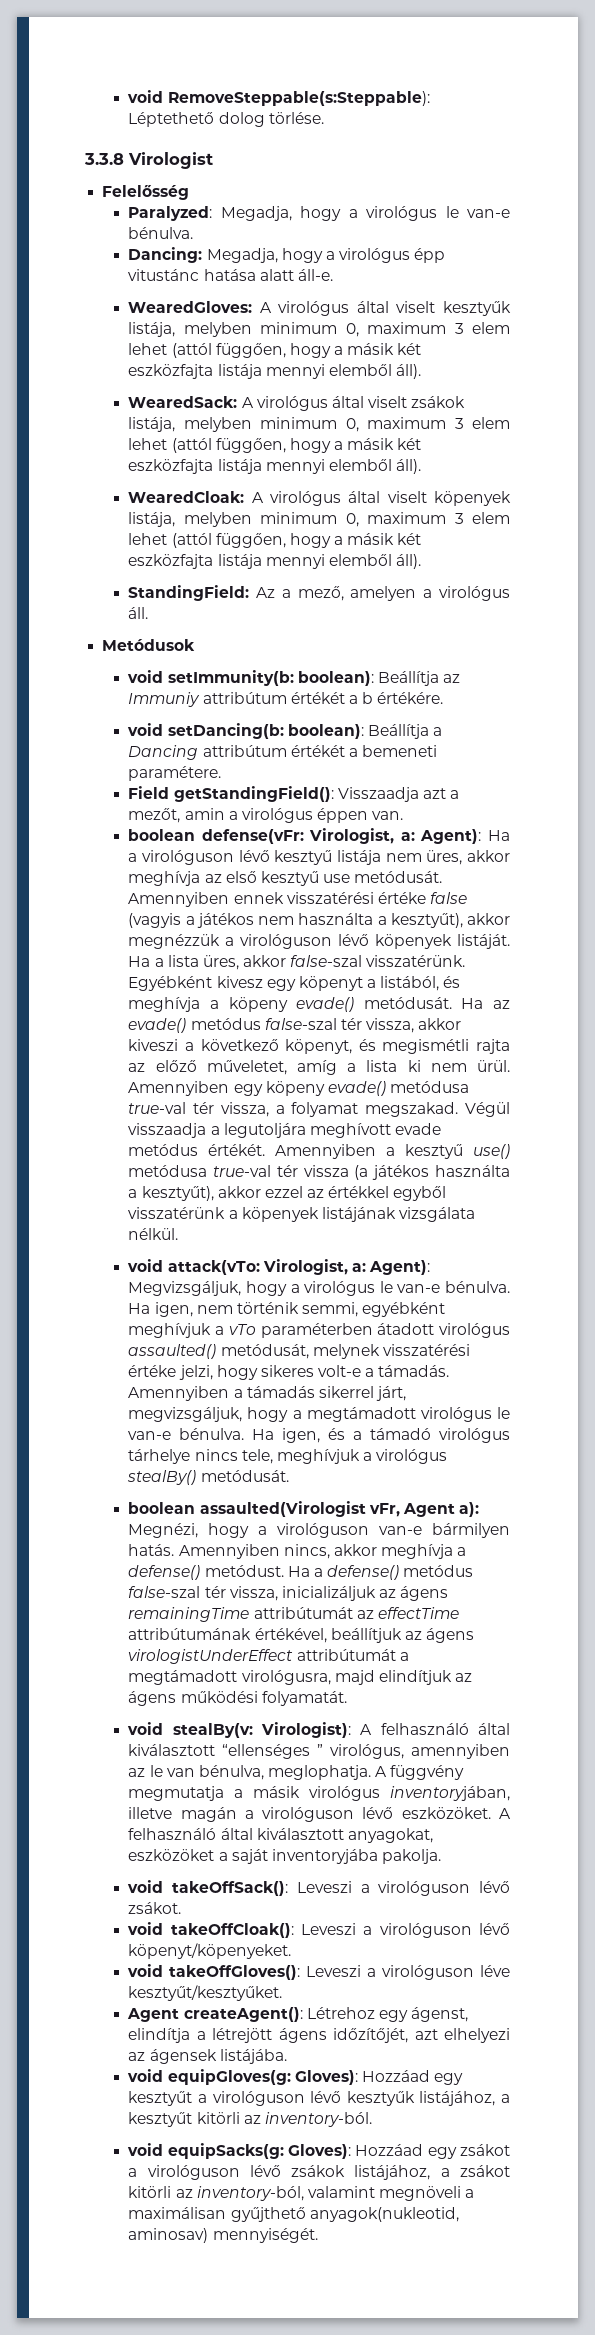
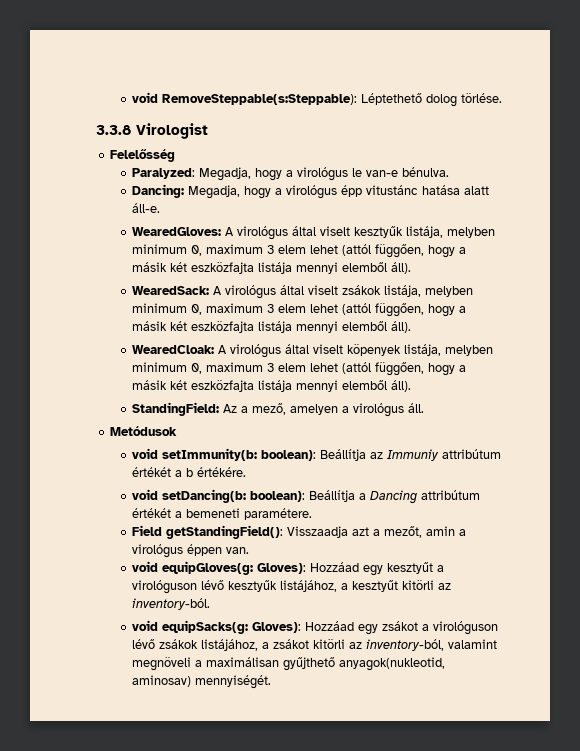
[128,828,511,844] [128,850,510,865] [128,871,443,886] [128,892,468,907] [128,913,510,928] [128,934,510,949] [128,955,466,970] [128,976,461,991] [128,997,511,1012] [128,1018,462,1033] [128,1039,511,1054] [128,1060,510,1075] [128,1081,470,1096] [128,1102,510,1117] [128,1123,442,1138] [128,1144,510,1159] [128,1165,510,1180] [128,1186,447,1201] [128,1207,476,1222] [128,1228,179,1240] [127,1259,431,1275] [128,1281,511,1296] [128,1302,446,1317] [128,1323,511,1338] [128,1344,470,1359] [128,1365,450,1380] [128,1386,407,1401] [128,1407,510,1422] [128,1428,510,1443] [128,1449,448,1464] [127,1470,289,1485] [128,1501,480,1517] [128,1523,510,1538] [128,1544,467,1559] [128,1565,474,1580] [128,1586,449,1601] [128,1607,459,1622] [128,1628,475,1643] [128,1649,409,1664] [128,1670,473,1685] [128,1691,347,1706] [127,1722,510,1738] [128,1744,510,1759] [128,1765,465,1780] [128,1786,510,1801] [128,1807,511,1822] [128,1828,433,1843] [128,1849,442,1864] [127,1880,511,1896] [128,1902,182,1914] [127,1922,510,1938] [128,1943,292,1959] [127,1964,510,1980] [128,1985,283,2001] [127,2007,469,2022] [128,2028,510,2043] [128,2049,287,2064] // boolean defense(vFr: Virologist, a: Agent): Ha a virológuson lévő kesztyű listája nem üres, akkor meghívja az első kesztyű use metódusát. Amennyiben ennek visszatérési értéke false (vagyis a játékos nem használta a kesztyűt), akkor megnézzük a virológuson lévő köpenyek listáját. Ha a lista üres, akkor false-szal visszatérünk. Egyébként kivesz egy köpenyt a listából, és meghívja a köpeny evade() metódusát. Ha az evade() metódus false-szal tér vissza, akkor kiveszi a következő köpenyt, és megismétli rajta az előző műveletet, amíg a lista ki nem ürül. Amennyiben egy köpeny evade() metódusa true-val tér vissza, a folyamat megszakad. Végül visszaadja a legutoljára meghívott evade metódus értékét. Amennyiben a kesztyű use() metódusa true-val tér vissza (a játékos használta a kesztyűt), akkor ezzel az értékkel egyből visszatérünk a köpenyek listájának vizsgálata nélkül. // void attack(vTo: Virologist, a: Agent): Megvizsgáljuk, hogy a virológus le van-e bénulva. Ha igen, nem történik semmi, egyébként meghívjuk a vTo paraméterben átadott virológus assaulted() metódusát, melynek visszatérési értéke jelzi, hogy sikeres volt-e a támadás. Amennyiben a támadás sikerrel járt, megvizsgáljuk, hogy a megtámadott virológus le van-e bénulva. Ha igen, és a támadó virológus tárhelye nincs tele, meghívjuk a virológus stealBy() metódusát. // boolean assaulted(Virologist vFr, Agent a): Megnézi, hogy a virológuson van-e bármilyen hatás. Amennyiben nincs, akkor meghívja a defense() metódust. Ha a defense() metódus false-szal tér vissza, inicializáljuk az ágens remainingTime attribútumát az effectTime attribútumának értékével, beállítjuk az ágens virologistUnderEffect attribútumát a megtámadott virológusra, majd elindítjuk az ágens működési folyamatát. // void stealBy(v: Virologist): A felhasználó által kiválasztott “ellenséges ” virológus, amennyiben az le van bénulva, meglophatja. A függvény megmutatja a másik virológus inventoryjában, illetve magán a virológuson lévő eszközöket. A felhasználó által kiválasztott anyagokat, eszközöket a saját inventoryjába pakolja. // void takeOffSack(): Leveszi a virológuson lévő zsákot. // void takeOffCloak(): Leveszi a virológuson lévő köpenyt/köpenyeket. // void takeOffGloves(): Leveszi a virológuson léve kesztyűt/kesztyűket. // Agent createAgent(): Létrehoz egy ágenst, elindítja a létrejött ágens időzítőjét, azt elhelyezi az ágensek listájába. -> (250, 550) none

